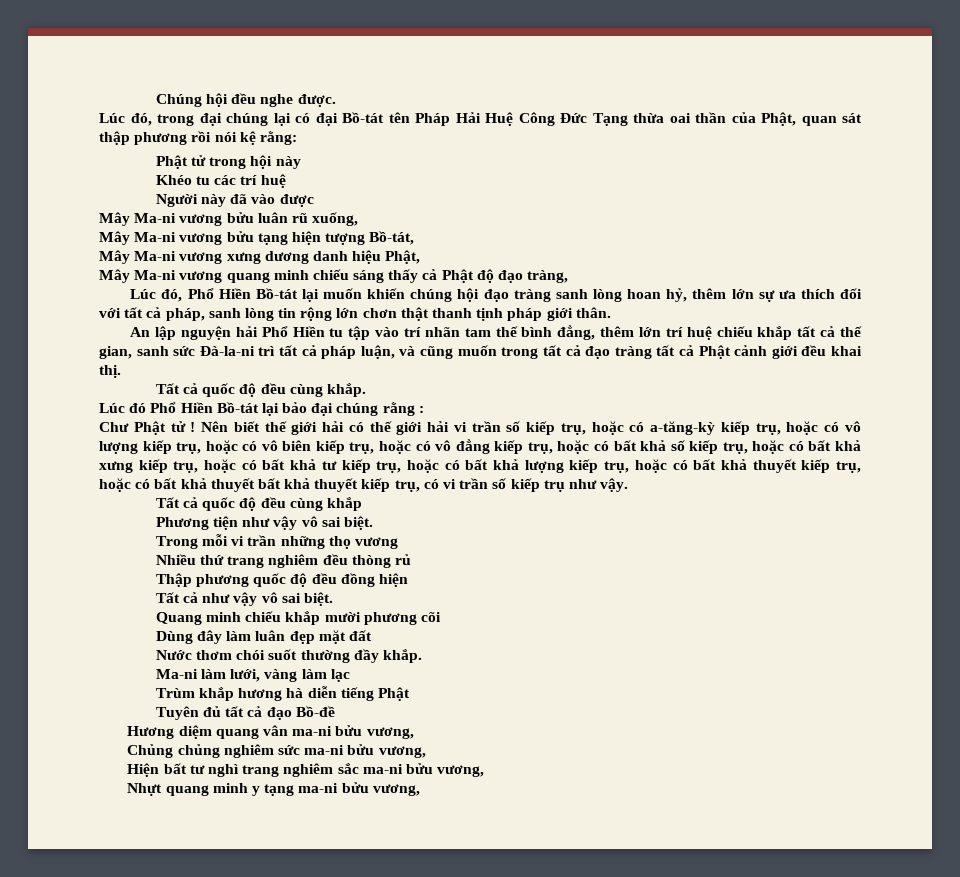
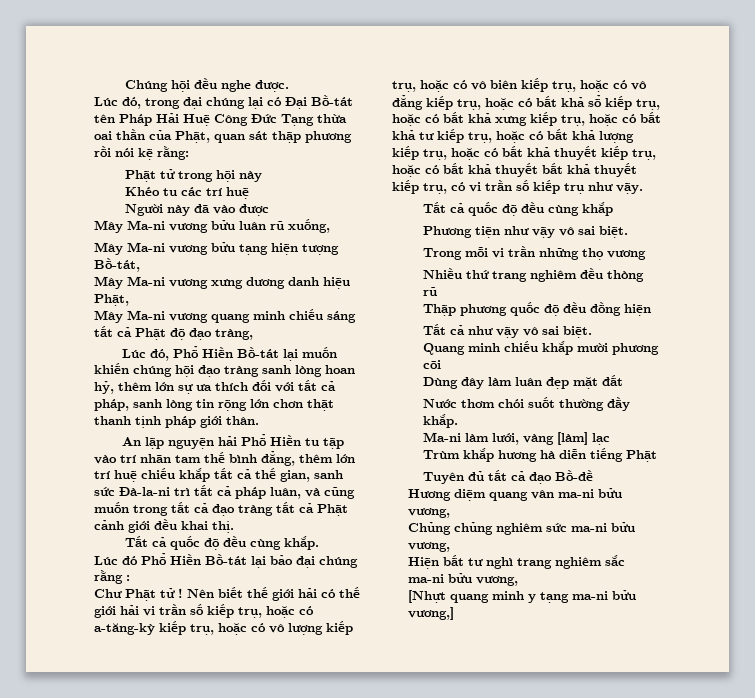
[315,113,338,126] đại -> [285,97,307,109] Đại
[388,269,419,283] thấy -> [94,326,113,337] tất
[360,345,395,359] luận, -> [270,487,301,499] luân,
[670,440,685,451] số -> [588,95,602,107] sổ
[394,554,411,565] rủ -> [423,287,438,296] rũ
[301,669,327,679] làm -> [557,432,589,445] [làm]
[127,783,163,796] Nhựt -> [407,590,446,603] [Nhựt
[372,784,420,796] vương, -> [407,607,454,620] vương,]

